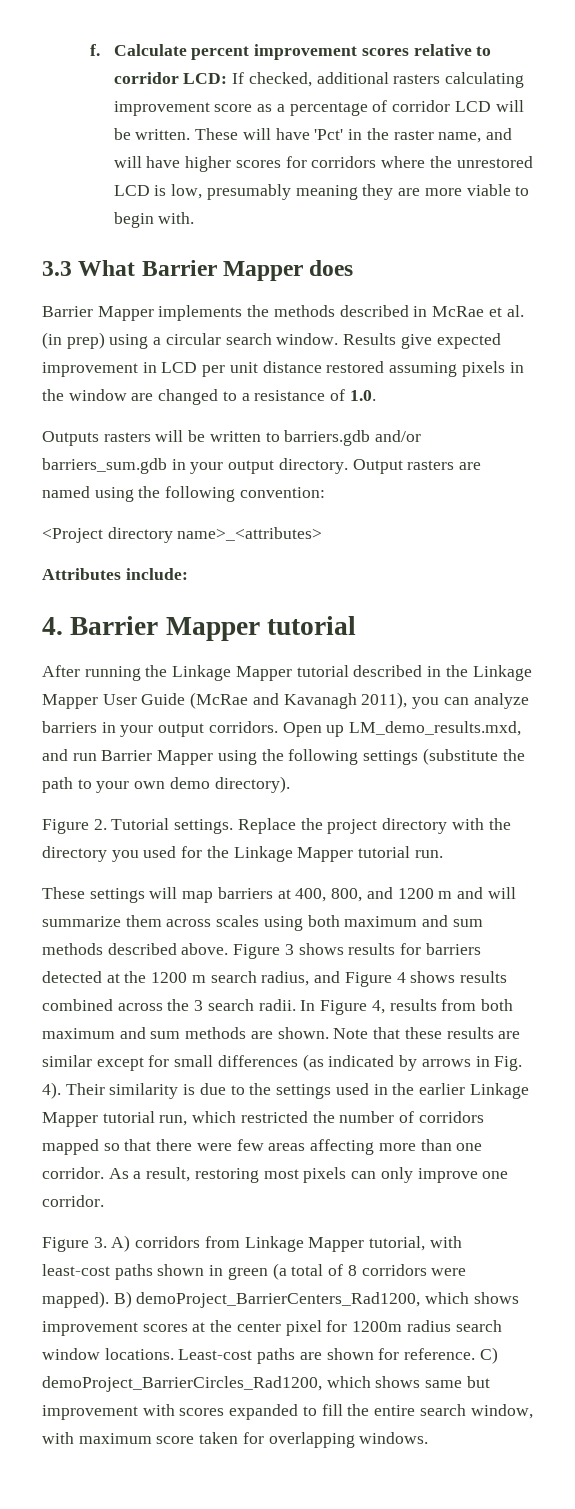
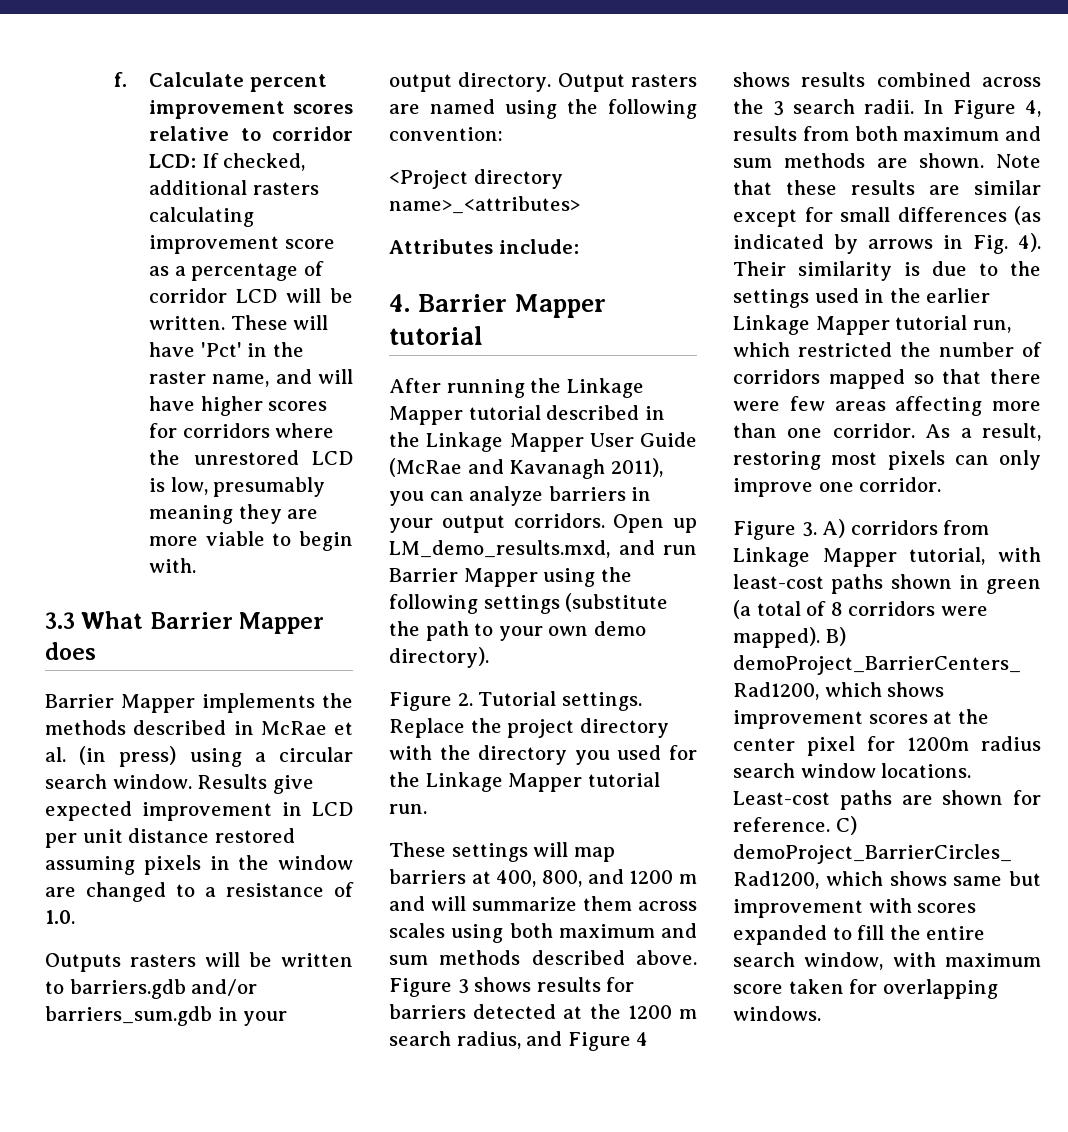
[66,332,105,349] prep) -> [119,746,177,767] press)

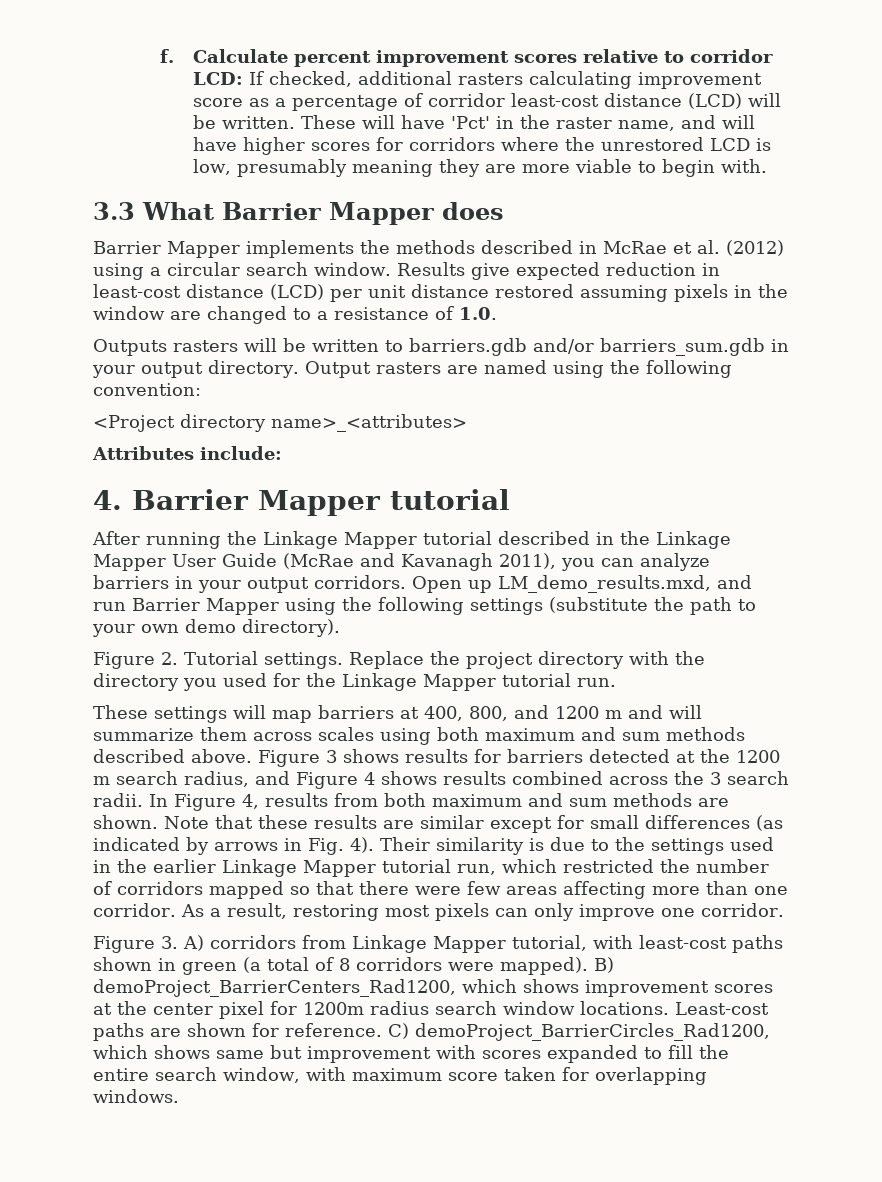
[236,289,278,303] LCD -> [511,93,743,109] least-cost distance (LCD)
[79,746,177,767] (in press) -> [726,240,784,256] (2012)
[142,802,353,821] improvement in LCD -> [605,262,720,276] [93,284,324,300] reduction in least-cost distance (LCD)

